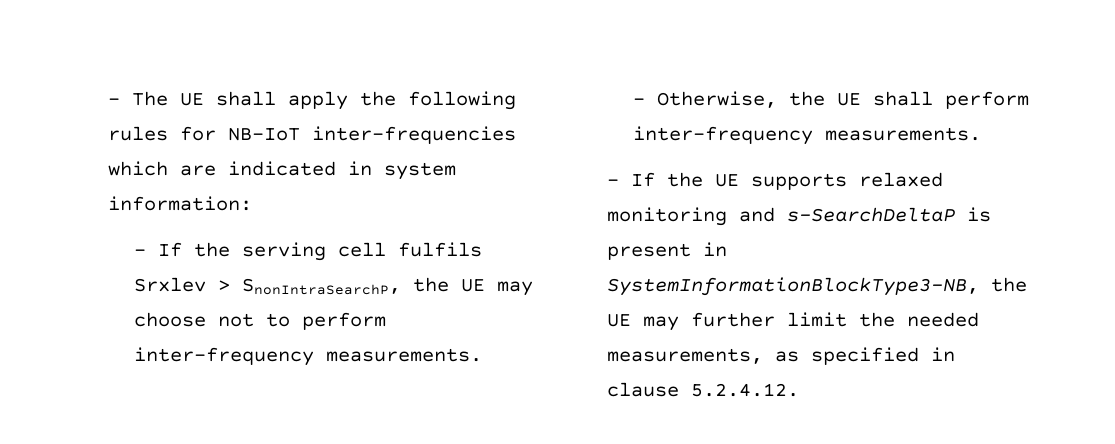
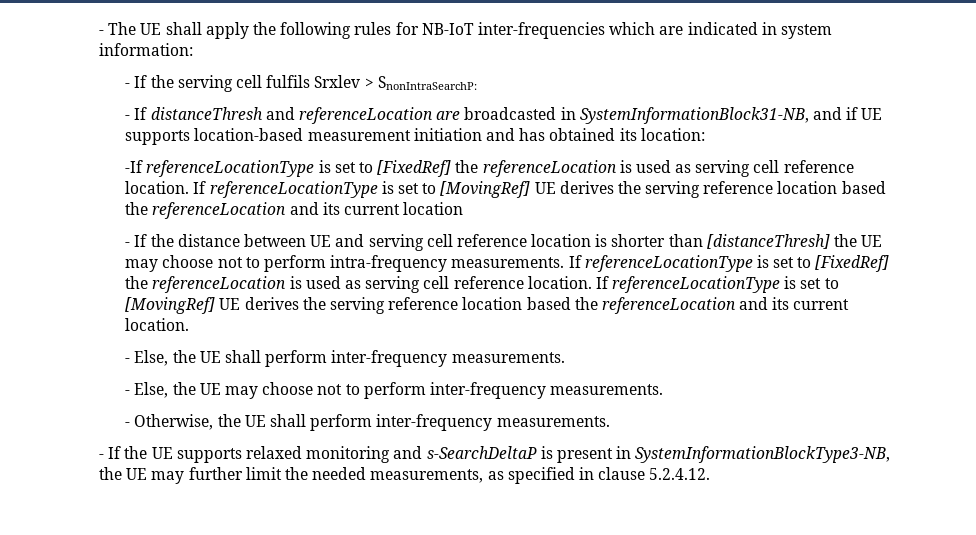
[241,278,401,295] SnonIntraSearchP, -> [377,76,477,90] [125,107,883,124] [125,128,705,145] [125,160,854,177] [125,181,886,198] [125,202,464,219] [125,234,883,251] [125,255,890,272] [125,276,839,293] [125,297,850,314] [125,318,190,331] [125,350,565,367] [125,382,169,398] SnonIntraSearchP: // - If distanceThresh and referenceLocation are broadcasted in SystemInformationBlock31-NB, and if UE supports location-based measurement initiation and has obtained its location: // -If referenceLocationType is set to [FixedRef] the referenceLocation is used as serving cell reference location. If referenceLocationType is set to [MovingRef] UE derives the serving reference location based the referenceLocation and its current location // - If the distance between UE and serving cell reference location is shorter than [distanceThresh] the UE may choose not to perform intra-frequency measurements. If referenceLocationType is set to [FixedRef] the referenceLocation is used as serving cell reference location. If referenceLocationType is set to [MovingRef] UE derives the serving reference location based the referenceLocation and its current location. // - Else, the UE shall perform inter-frequency measurements. // - Else,

